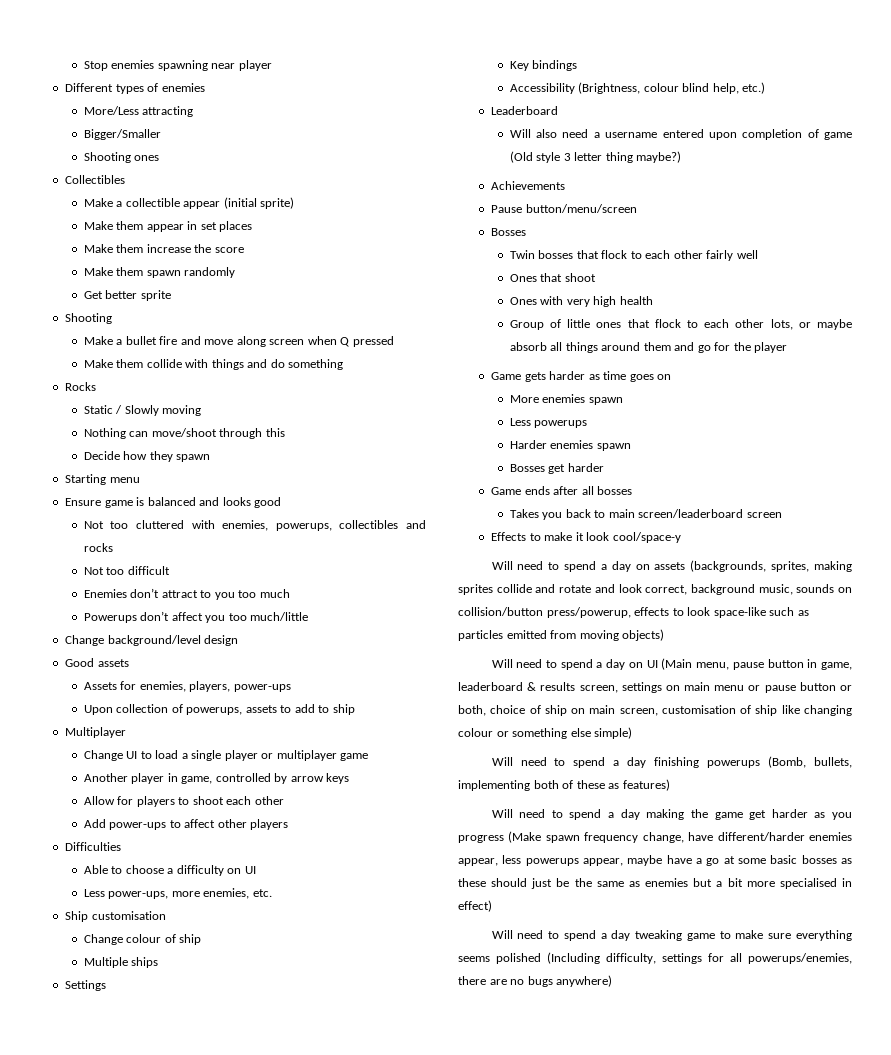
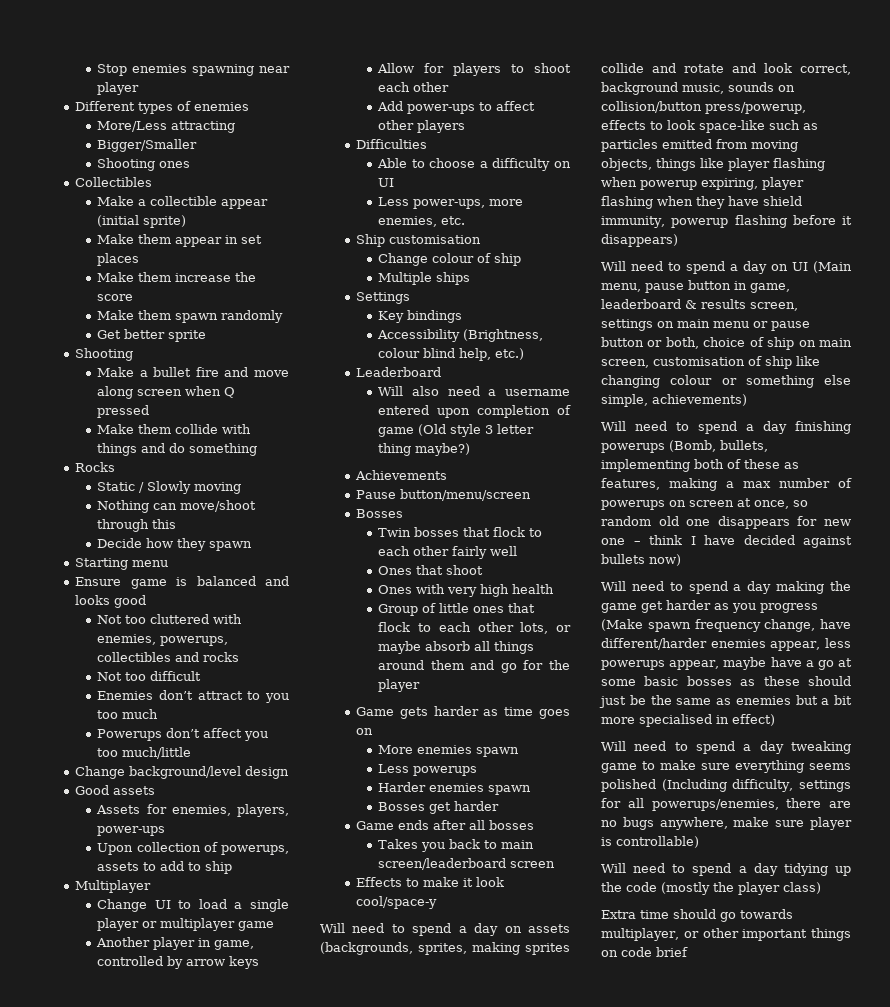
[622,629,665,641] objects) -> [601,158,825,171] [601,177,804,190] [601,196,802,209] [601,215,852,228] [601,234,678,247] objects, things like player flashing when powerup expiring, player flashing when they have shield immunity, powerup flashing before it disappears)
[594,727,633,739] simple) -> [601,394,747,407] simple, achievements)
[622,779,670,791] features) -> [601,478,852,491] [601,498,808,510] [601,516,851,529] [601,535,852,548] [601,554,681,566] features, making a max number of powerups on screen at once, so random old one disappears for new one – think I have decided against bullets now)
[556,975,613,987] anywhere) -> [659,817,852,830] [601,836,699,848] [601,863,851,876] [601,882,821,895] [601,909,793,922] [601,928,851,941] [601,947,688,957] anywhere, make sure player is controllable) // Will need to spend a day tidying up the code (mostly the player class) // Extra time should go towards multiplayer, or other important things on code brief

